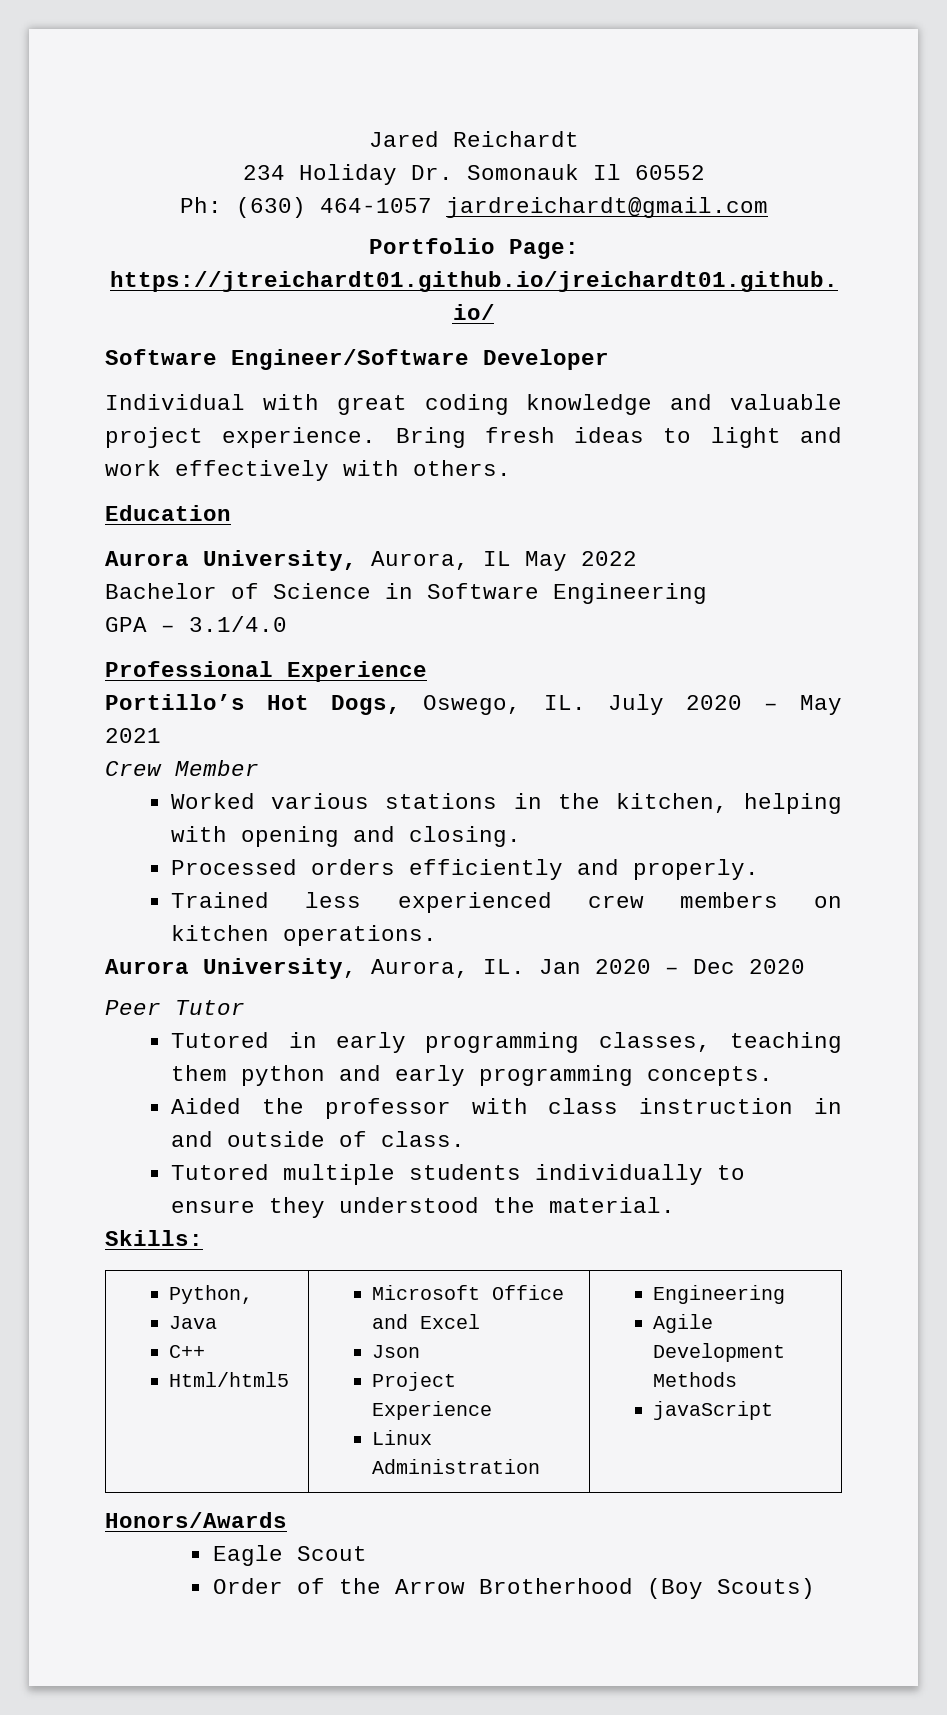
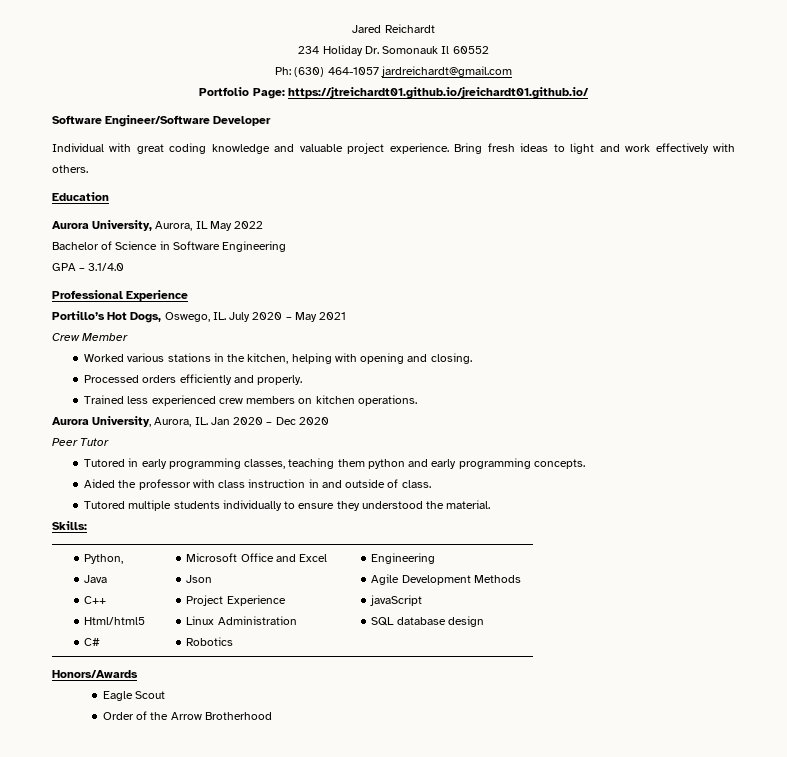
(290, 1379) none -> [84,638,101,646] // C#
(541, 1466) none -> [186,637,234,646] // Robotics
(774, 1410) none -> [371,616,484,627] // SQL database design
[646,1578,815,1599] (Boy Scouts) -> (272, 716) none

